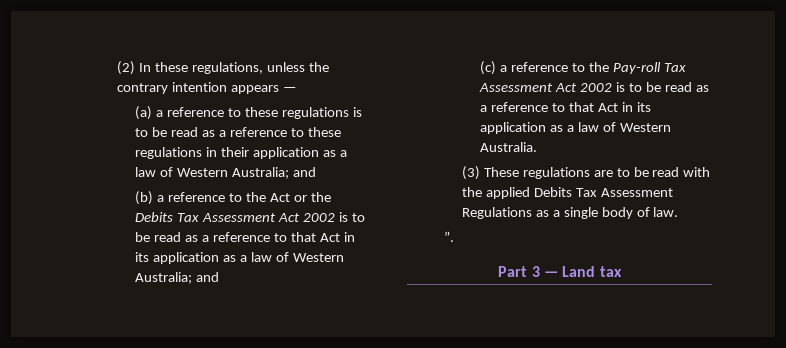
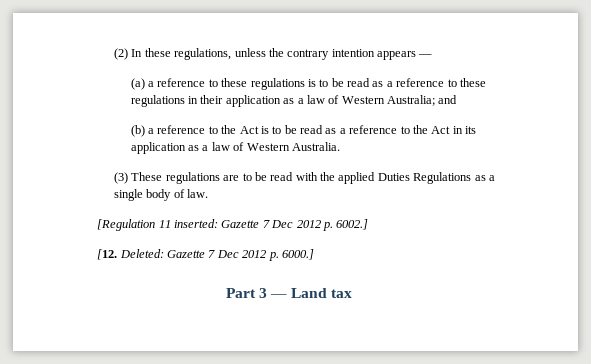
[293,192,331,202] [135,212,365,222] [135,232,355,242] [135,252,344,264] [135,272,220,284] [480,61,686,75] [479,82,709,92] [480,102,594,112] or the Debits Tax Assessment Act 2002 is to be read as a reference to that Act in its application as a law of Western Australia; and // (c) a reference to the Pay-roll Tax Assessment Act 2002 is to be read as a reference to that -> [260,125,428,134] is to be read as a reference to the
[533,187,673,197] Debits Tax Assessment -> [377,173,410,181] Duties
[443,231,454,242] ”. -> [97,219,369,231] [97,249,314,261] [Regulation 11 inserted: Gazette 7 Dec 2012 p. 6002.] // [12. Deleted: Gazette 7 Dec 2012 p. 6000.]

